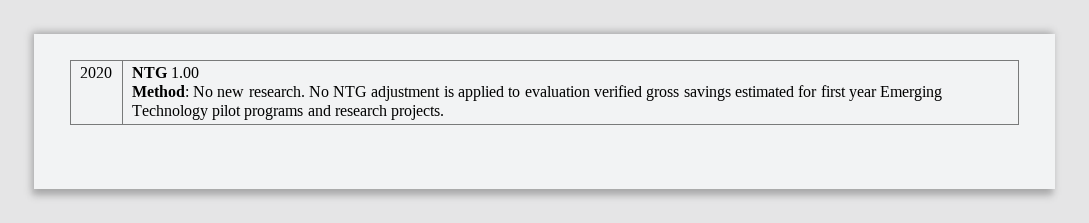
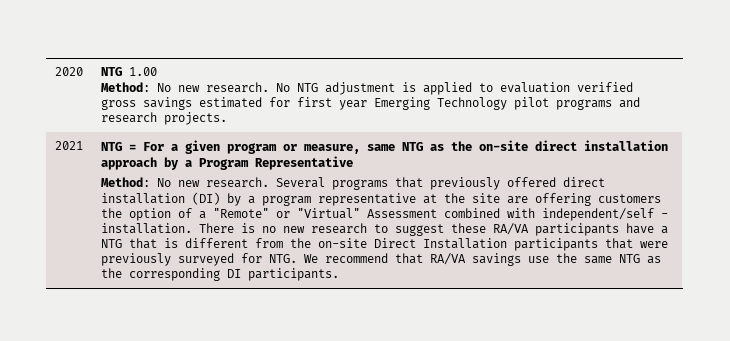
(445, 112) none -> [54,141,83,150] [100,140,668,154] [100,156,353,170] [100,177,605,190] [100,192,661,206] [100,208,668,221] [100,223,668,236] [100,238,668,251] [100,253,661,266] [100,268,339,281] // 2021 | NTG = For a given program or measure, same NTG as the on-site direct installation approach by a Program Representative // Method: No new research. Several programs that previously offered direct installation (DI) by a program representative at the site are offering customers the option of a "Remote" or "Virtual" Assessment combined with independent/self - installation. There is no new research to suggest these RA/VA participants have a NTG that is different from the on-site Direct Installation participants that were previously surveyed for NTG. We recommend that RA/VA savings use the same NTG as the corresponding DI participants.

